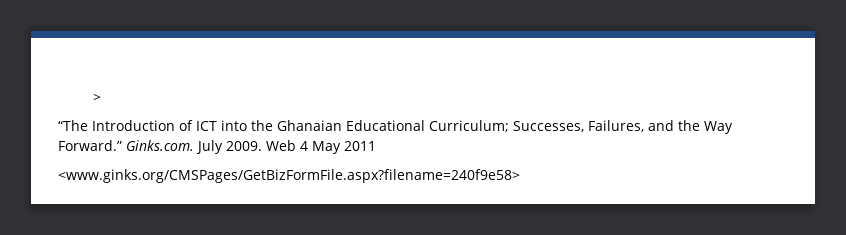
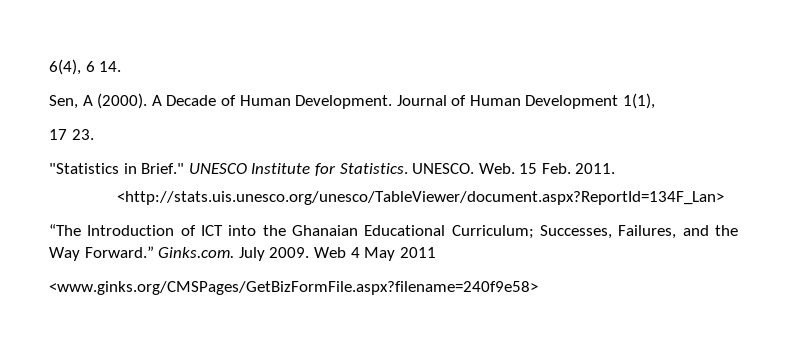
[93,94,102,102] > -> [49,59,122,75] [49,93,656,109] [49,129,94,140] [49,163,616,176] [116,191,724,205] 6(4), 6 14. // Sen, A (2000). A Decade of Human Development. Journal of Human Development 1(1), // 17 23. // "Statistics in Brief." UNESCO Institute for Statistics. UNESCO. Web. 15 Feb. 2011. // <http://stats.uis.unesco.org/unesco/TableViewer/document.aspx?ReportId=134F_Lan>

